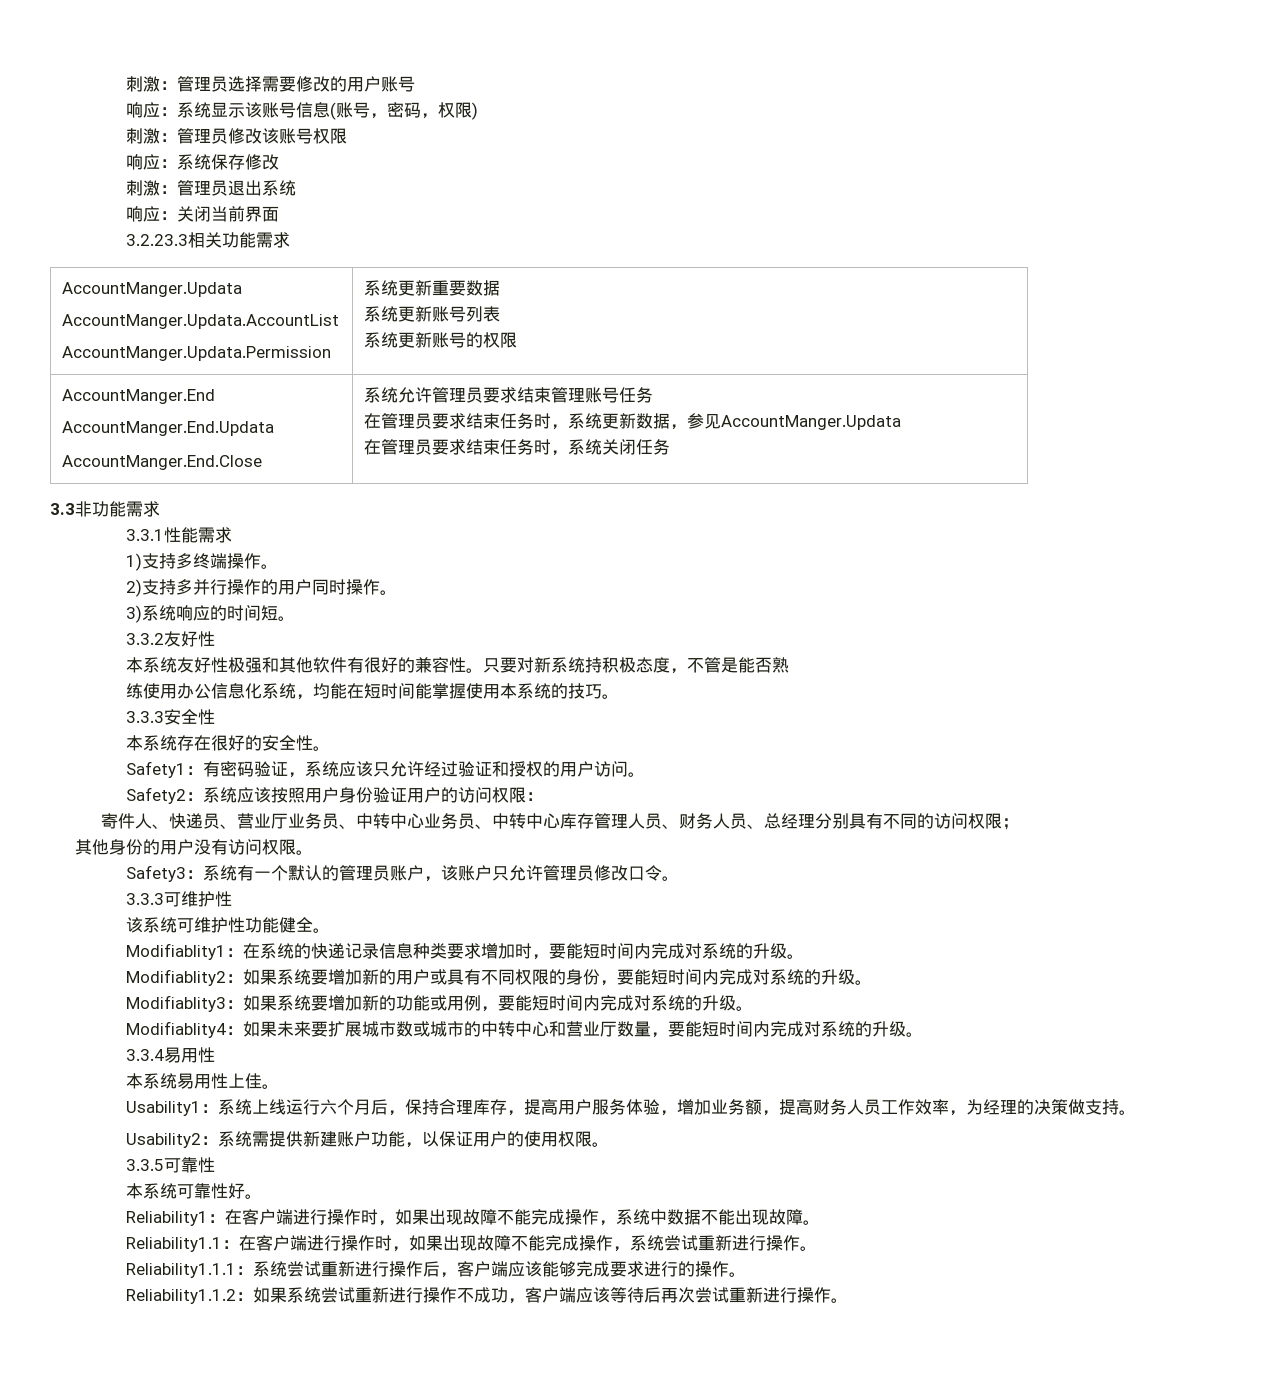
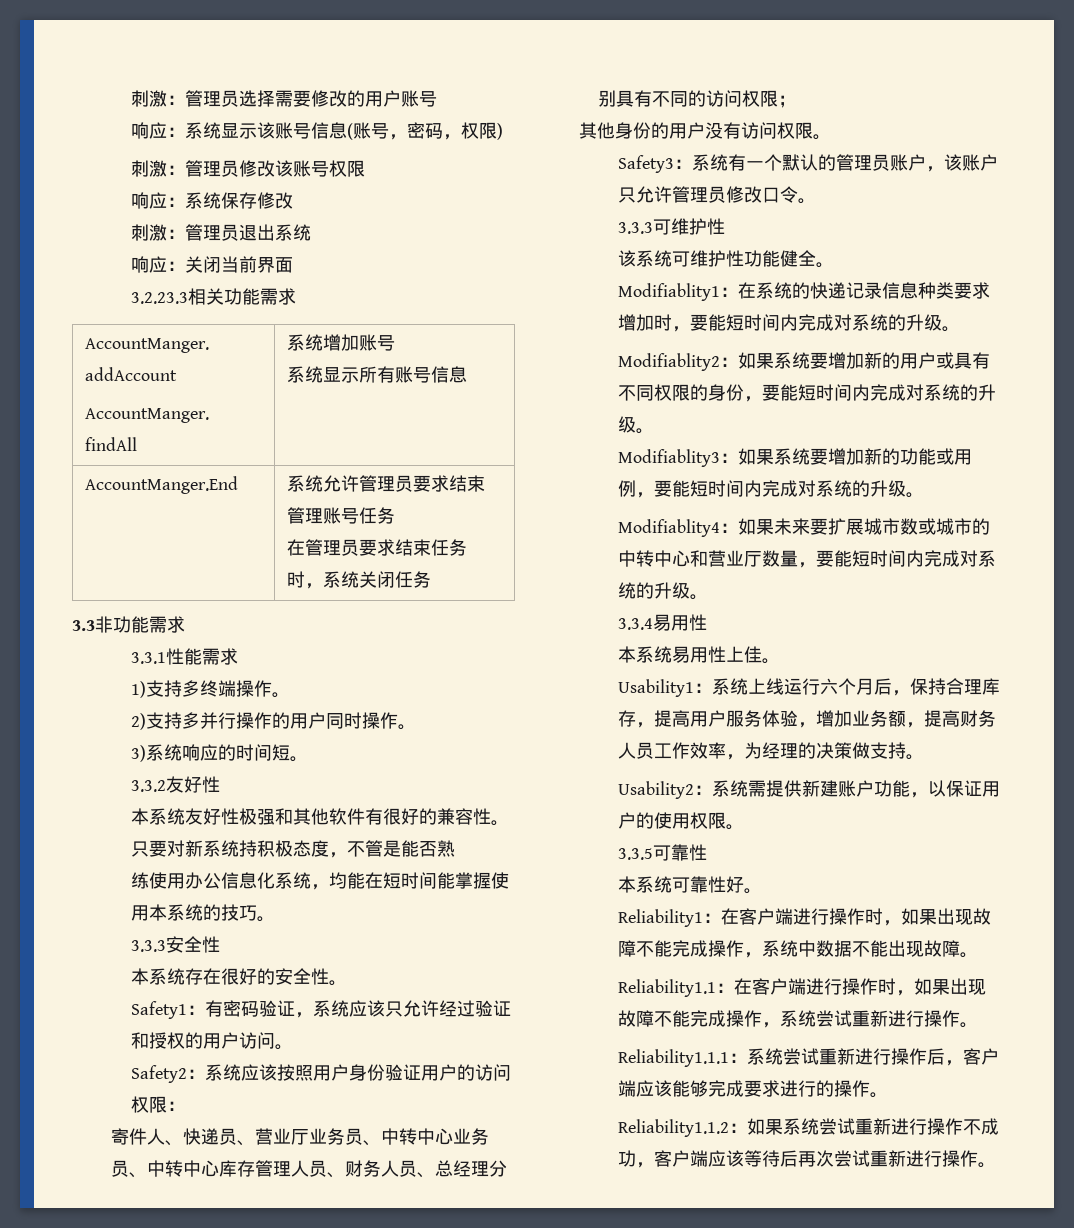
[62,282,243,297] [62,314,340,329] [62,346,332,361] [364,280,501,296] [364,306,501,322] [364,332,518,348] AccountManger.Updata // AccountManger.Updata.AccountList // AccountManger.Updata.Permission | 系统更新重要数据 // 系统更新账号列表 // 系统更新账号的权限 -> [84,338,209,353] [84,367,177,381] [84,408,209,423] [84,437,137,451] [286,334,395,351] [286,366,467,383] AccountManger. addAccount // AccountManger. findAll | 系统增加账号 // 系统显示所有账号信息
[62,421,275,436] [62,455,263,470] // AccountManger.End.Updata // AccountManger.End.Close -> (238, 485) none
[364,413,902,430] // 在管理员要求结束任务时，系统更新数据，参见AccountManger.Updata -> (395, 515) none

